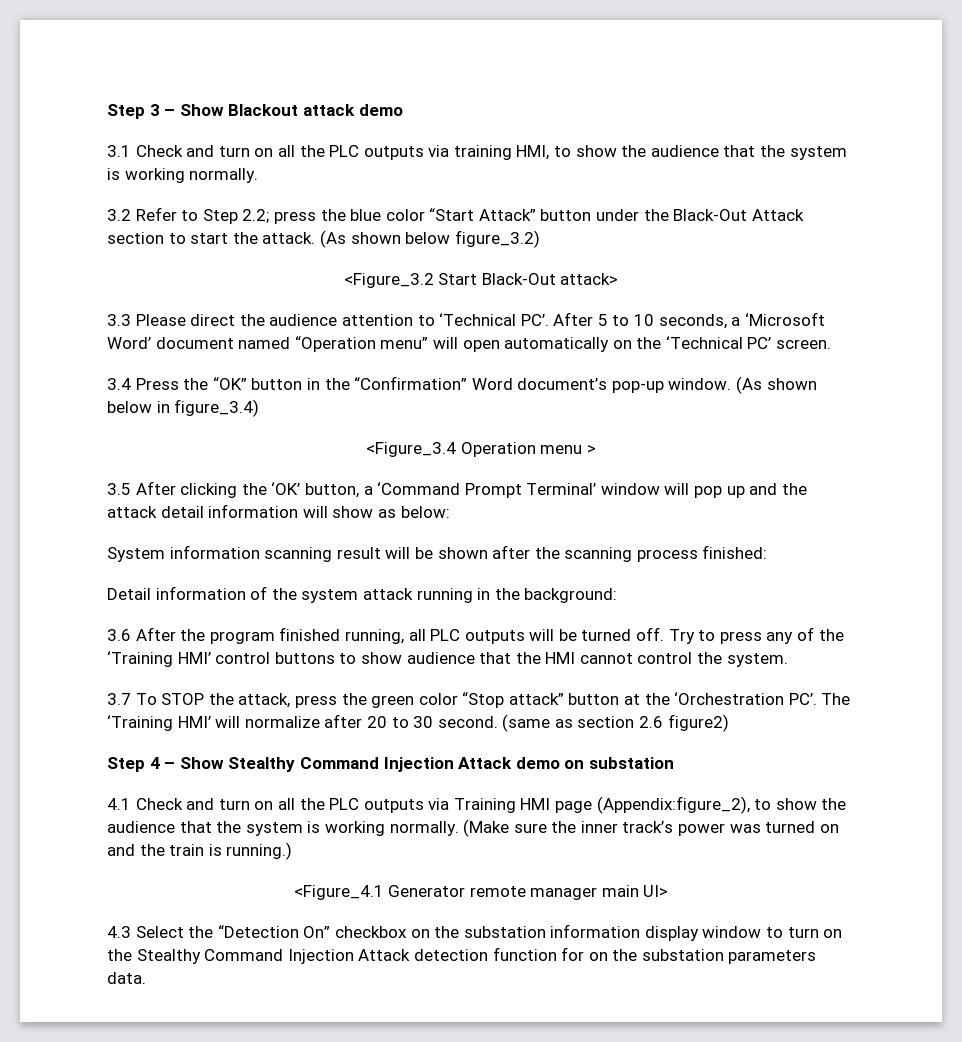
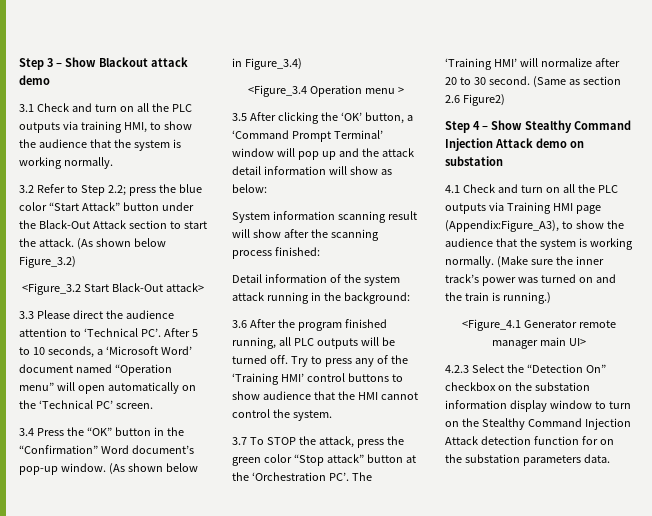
[454,230,540,248] figure_3.2) -> [19,256,76,268] Figure_3.2)
[174,399,260,417] figure_3.4) -> [244,58,302,70] Figure_3.4)
[414,547,488,559] be shown -> [252,229,281,238] show
[502,714,551,732] (same -> [532,76,566,88] (Same
[667,714,729,732] figure2) -> [462,94,505,106] Figure2)
[596,796,750,814] (Appendix:figure_2), -> [445,220,559,232] (Appendix:Figure_A3),
[107,926,131,938] 4.3 -> [445,365,469,373] 4.2.3

